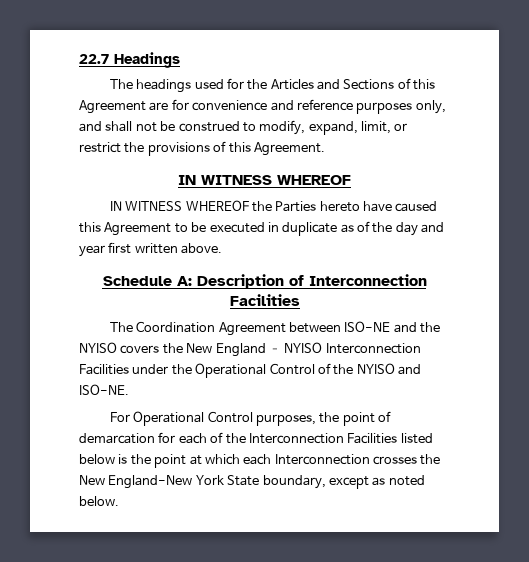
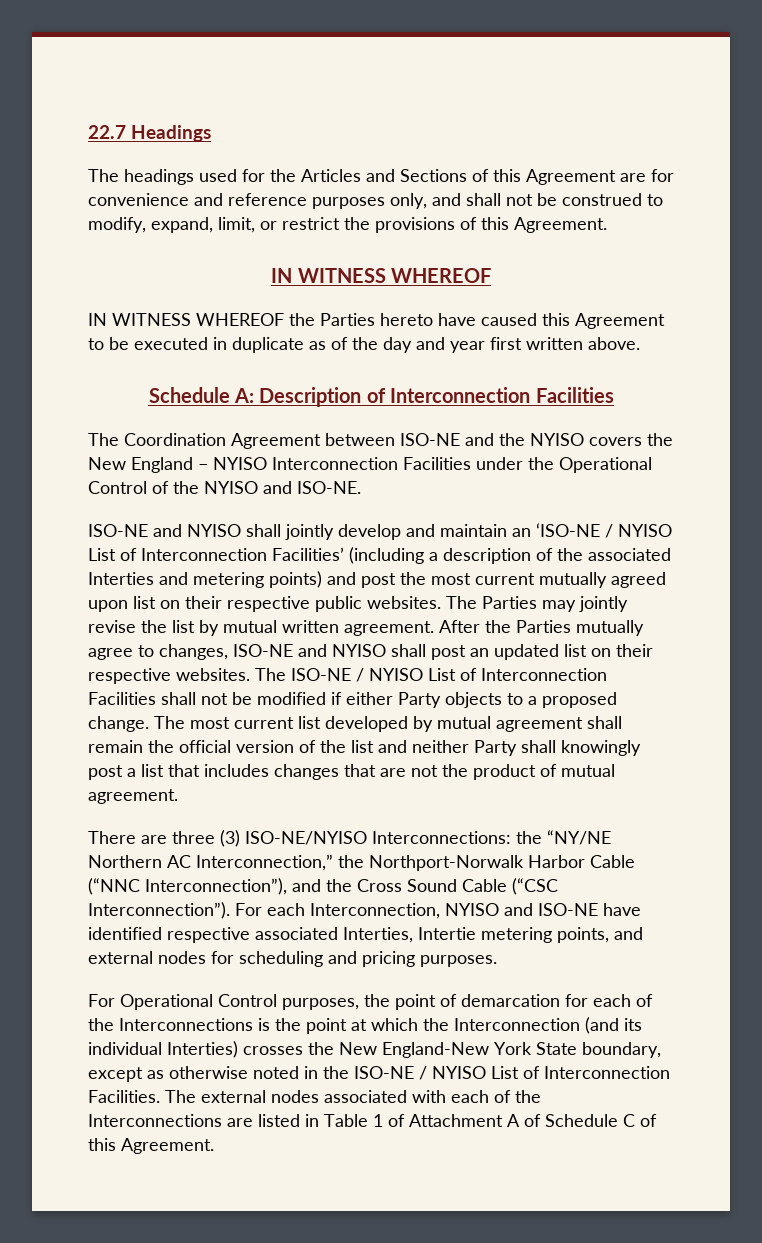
(129, 389) none -> [88,523,672,540] [88,547,671,564] [88,571,666,588] [88,596,628,612] [88,620,644,636] [88,644,653,660] [88,668,607,684] [88,692,617,708] [88,716,622,732] [88,740,641,756] [88,764,615,780] [88,789,178,804] [88,830,611,847] [88,854,635,871] [88,878,558,895] [88,902,641,919] [88,927,643,943] [88,951,497,967] // ISO-NE and NYISO shall jointly develop and maintain an ‘ISO-NE / NYISO List of Interconnection Facilities’ (including a description of the associated Interties and metering points) and post the most current mutually agreed upon list on their respective public websites. The Parties may jointly revise the list by mutual written agreement. After the Parties mutually agree to changes, ISO-NE and NYISO shall post an updated list on their respective websites. The ISO-NE / NYISO List of Interconnection Facilities shall not be modified if either Party objects to a proposed change. The most current list developed by mutual agreement shall remain the official version of the list and neither Party shall knowingly post a list that includes changes that are not the product of mutual agreement. // There are three (3) ISO-NE/NYISO Interconnections: the “NY/NE Northern AC Interconnection,” the Northport-Norwalk Harbor Cable (“NNC Interconnection”), and the Cross Sound Cable (“CSC Interconnection”). For each Interconnection, NYISO and ISO-NE have identified respective associated Interties, Intertie metering points, and external nodes for scheduling and pricing purposes.
[248,433,433,444] [79,454,115,464] Interconnection Facilities listed below -> [119,1018,253,1031] Interconnections
[243,454,370,465] each Interconnection -> [423,1017,642,1034] [88,1041,238,1058] the Interconnection (and its individual Interties)
[388,475,425,486] [79,496,119,506] noted below. -> [169,1066,670,1080] [88,1090,541,1103] [88,1114,657,1127] [88,1138,214,1154] otherwise noted in the ISO-NE / NYISO List of Interconnection Facilities. The external nodes associated with each of the Interconnections are listed in Table 1 of Attachment A of Schedule C of this Agreement.

